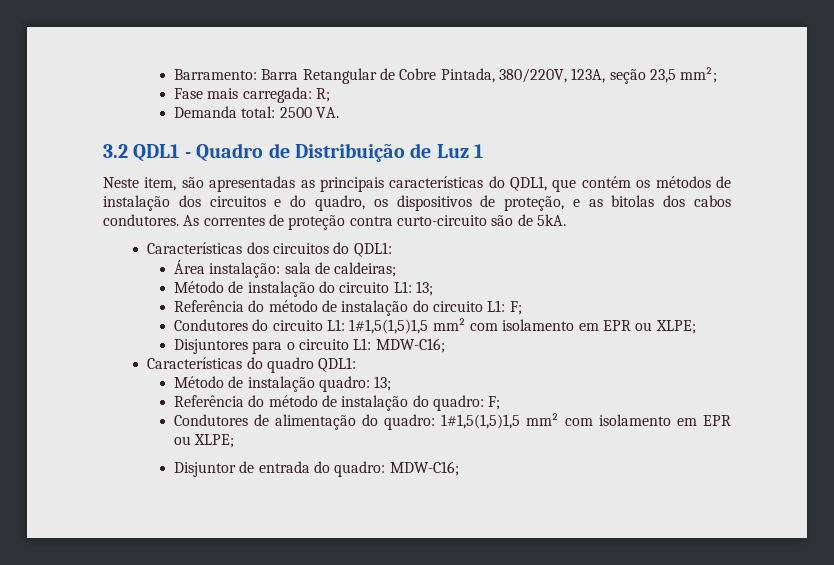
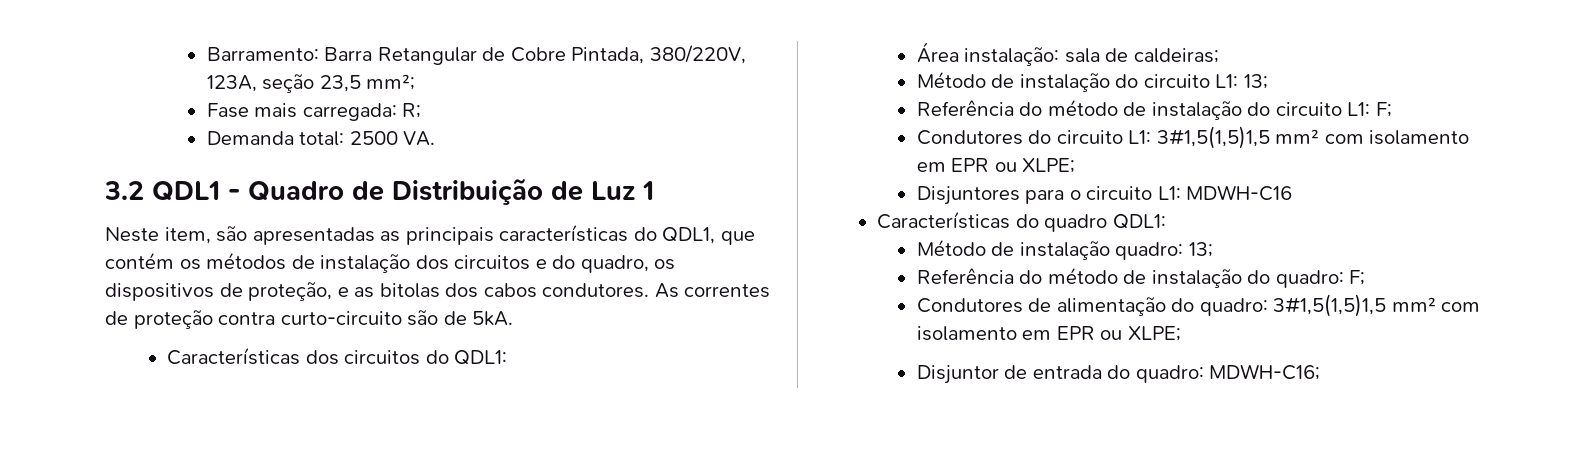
[349,319,429,334] 1#1,5(1,5)1,5 -> [1156,126,1270,149] 3#1,5(1,5)1,5
[375,338,445,353] MDW-C16; -> [1186,185,1293,201] MDWH-C16
[441,414,521,429] 1#1,5(1,5)1,5 -> [1273,294,1387,317] 3#1,5(1,5)1,5
[389,461,459,476] MDW-C16; -> [1209,364,1321,380] MDWH-C16;

